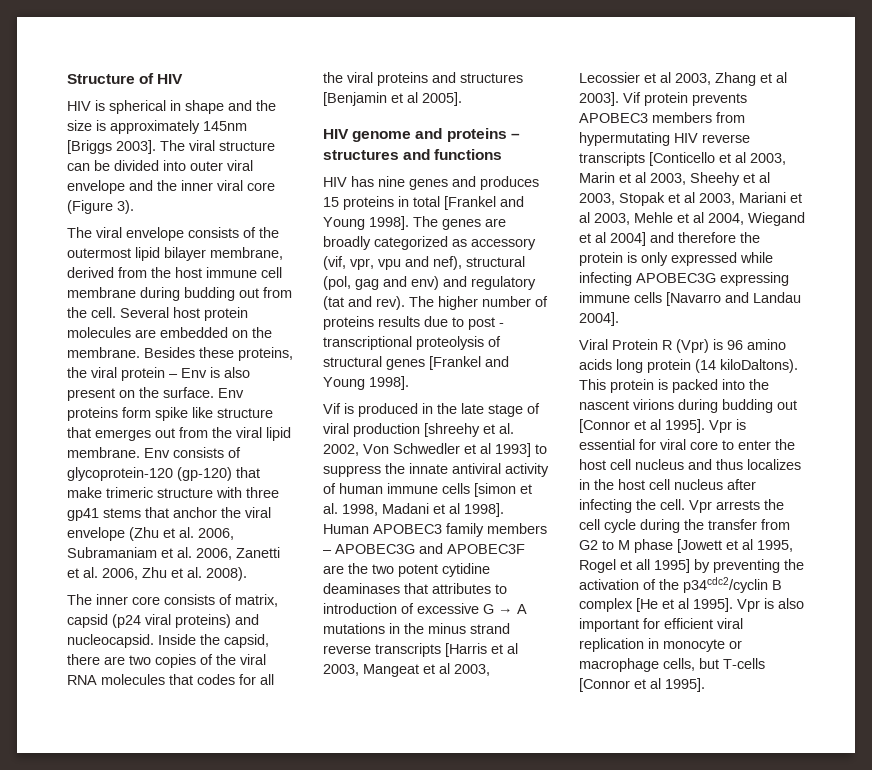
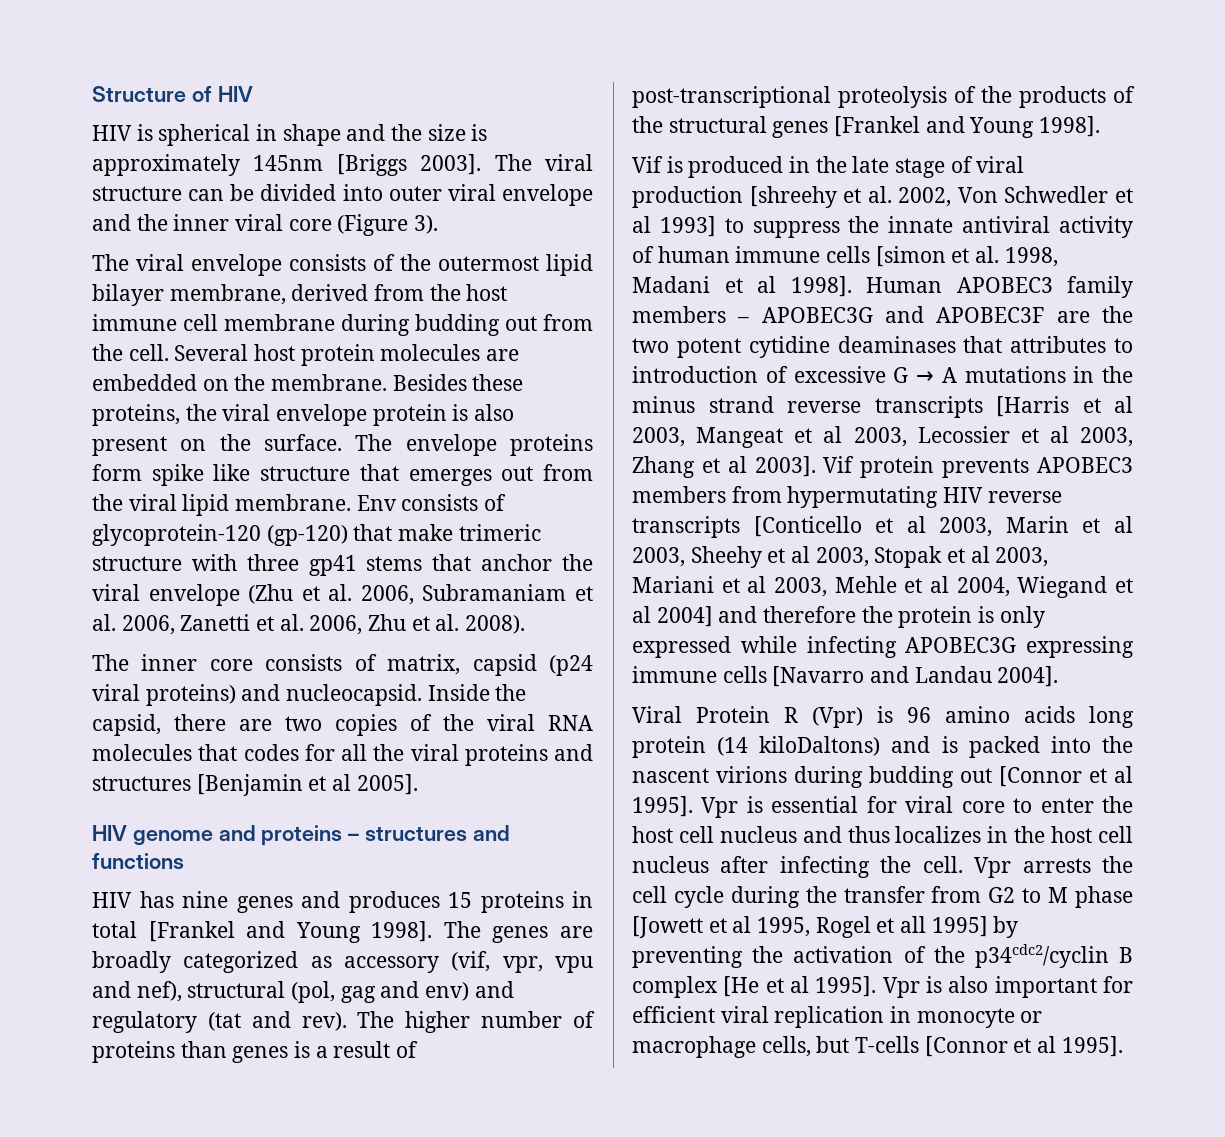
[121,367,207,381] protein – Env -> [276,404,447,426] envelope protein
[218,388,244,398] Env -> [355,434,497,456] The envelope
[378,316,504,330] [323,336,501,350] results due to post - transcriptional proteolysis of -> [180,1041,419,1063] [632,86,1135,108] [632,116,663,133] than genes is a result of post-transcriptional proteolysis of the products of the
[720,359,798,373] [579,379,654,393] kiloDaltons). This protein -> [759,736,931,756] kiloDaltons) and

